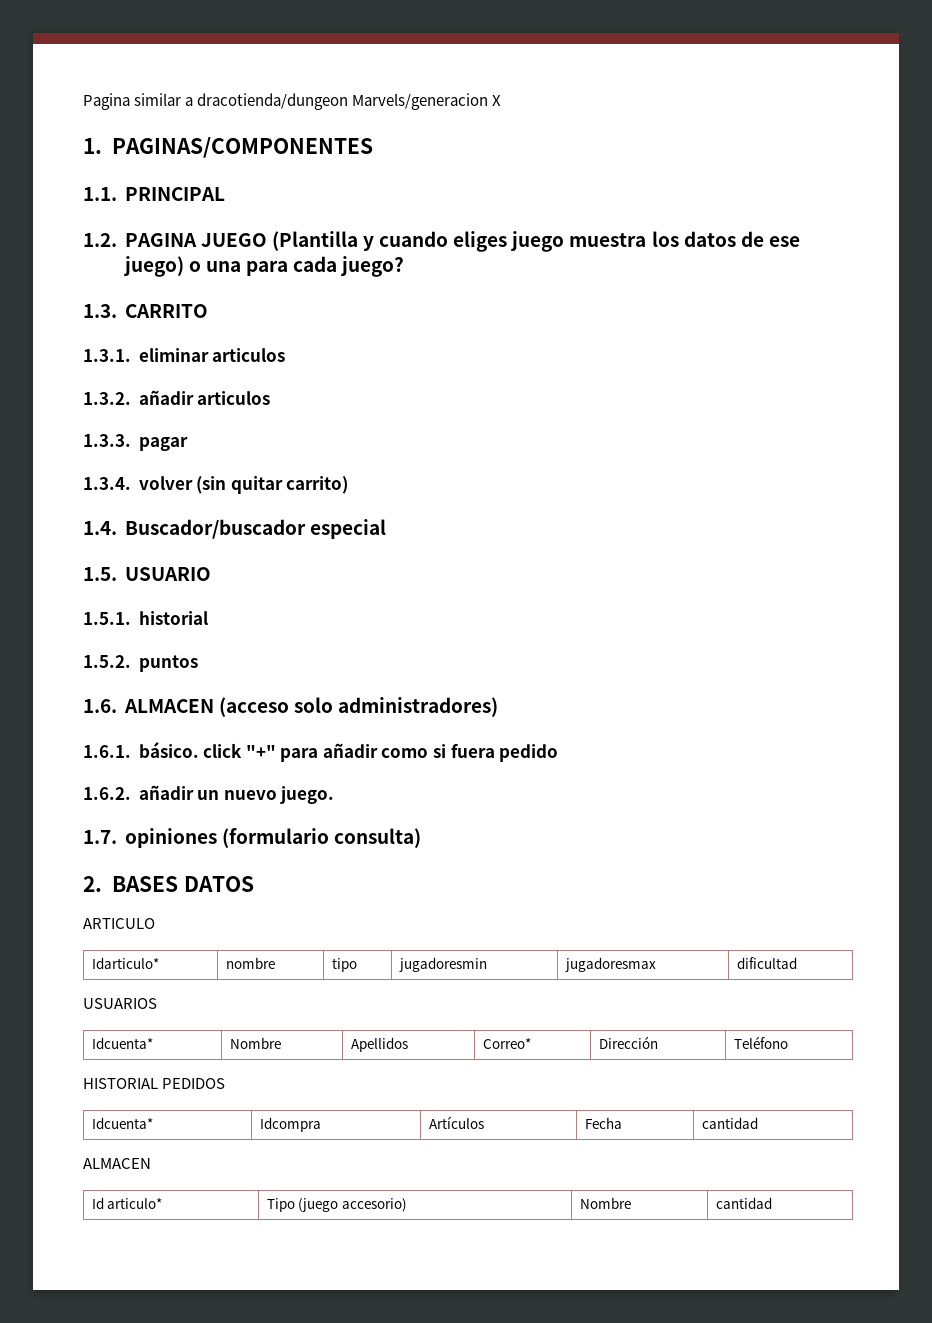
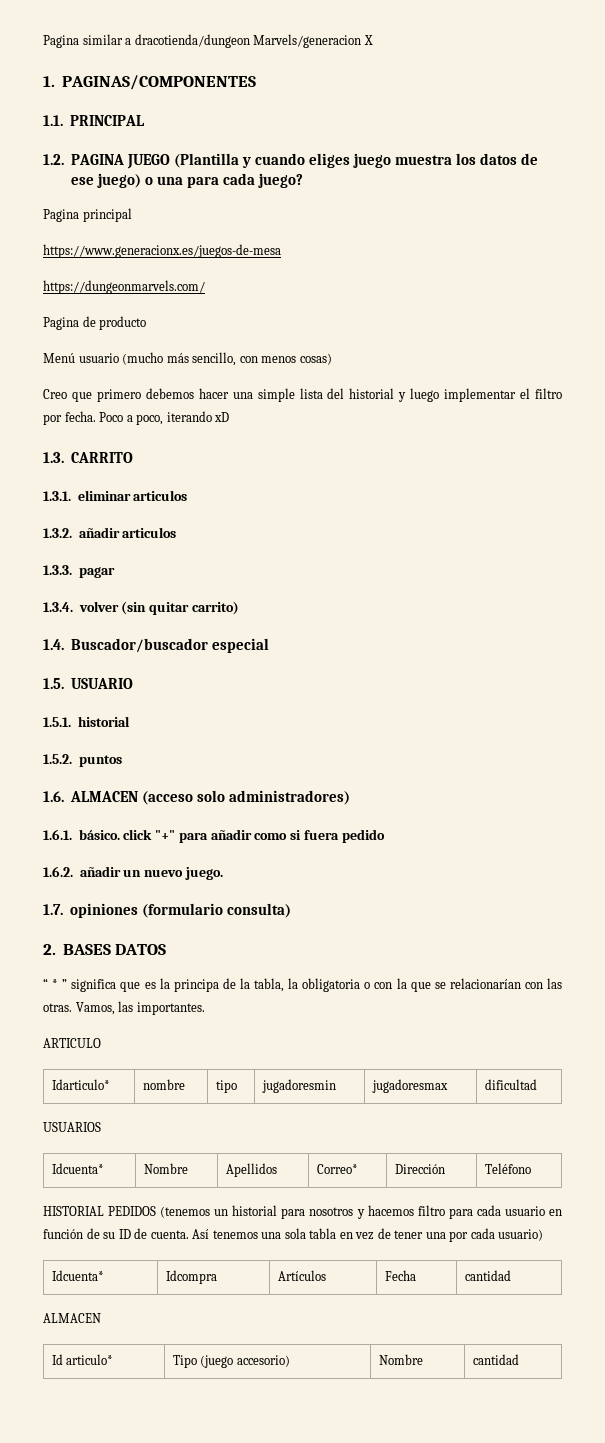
(405, 266) none -> [43,208,132,222] [43,244,281,258] [43,280,205,294] [43,316,147,330] [43,352,332,366] [43,388,562,402] [43,411,230,425] // Pagina principal // https://www.generacionx.es/juegos-de-mesa // https://dungeonmarvels.com/ // Pagina de producto // Menú usuario (mucho más sencillo, con menos cosas) // Creo que primero debemos hacer una simple lista del historial y luego implementar el filtro por fecha. Poco a poco, iterando xD
(254, 884) none -> [43,978,563,992] [43,1001,205,1015] // “ * ” significa que es la principa de la tabla, la obligatoria o con la que se relacionarían con las otras. Vamos, las importantes.
(226, 1083) none -> [160,1205,563,1219] [43,1228,544,1242] (tenemos un historial para nosotros y hacemos filtro para cada usuario en función de su ID de cuenta. Así tenemos una sola tabla en vez de tener una por cada usuario)

